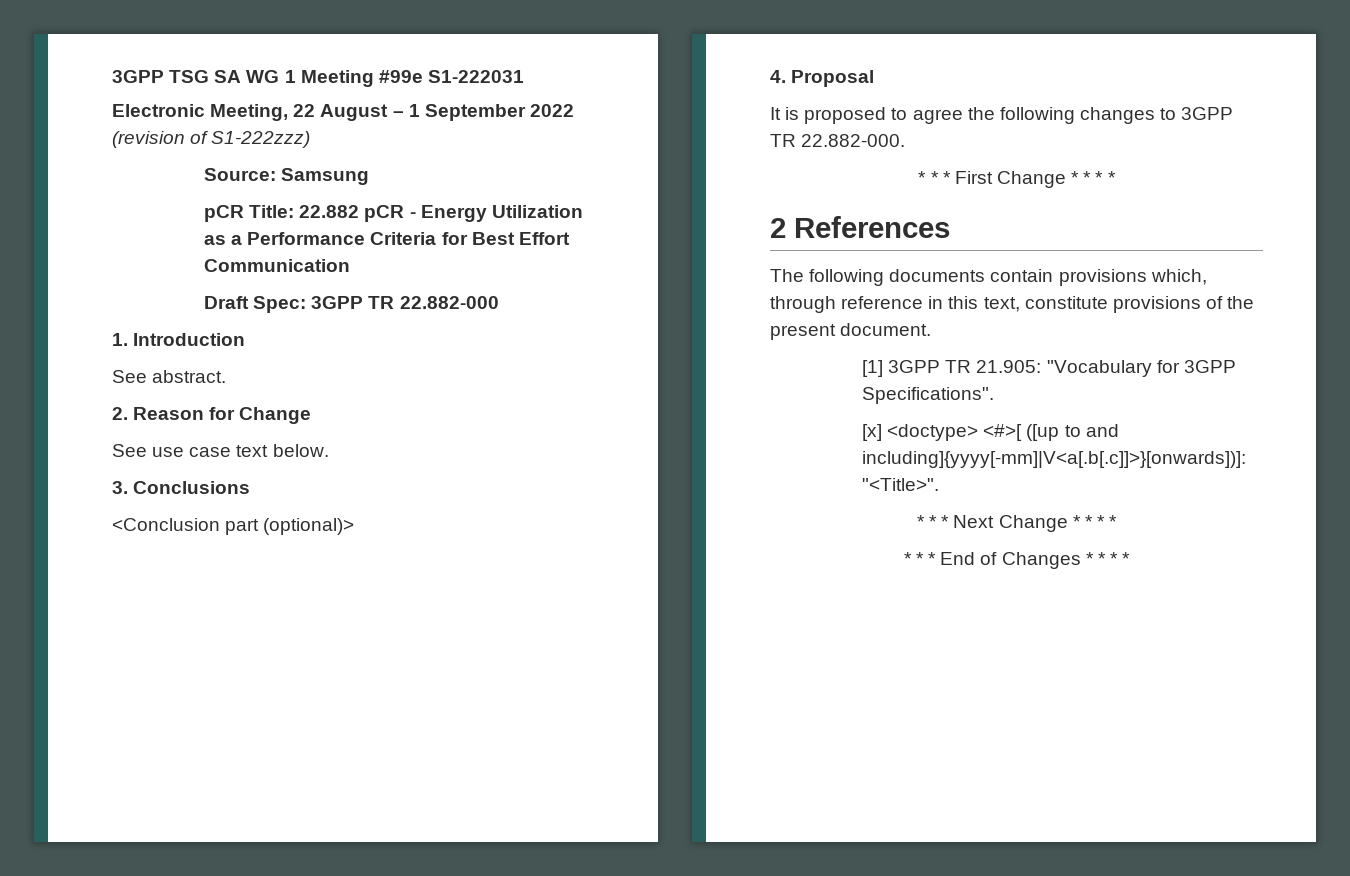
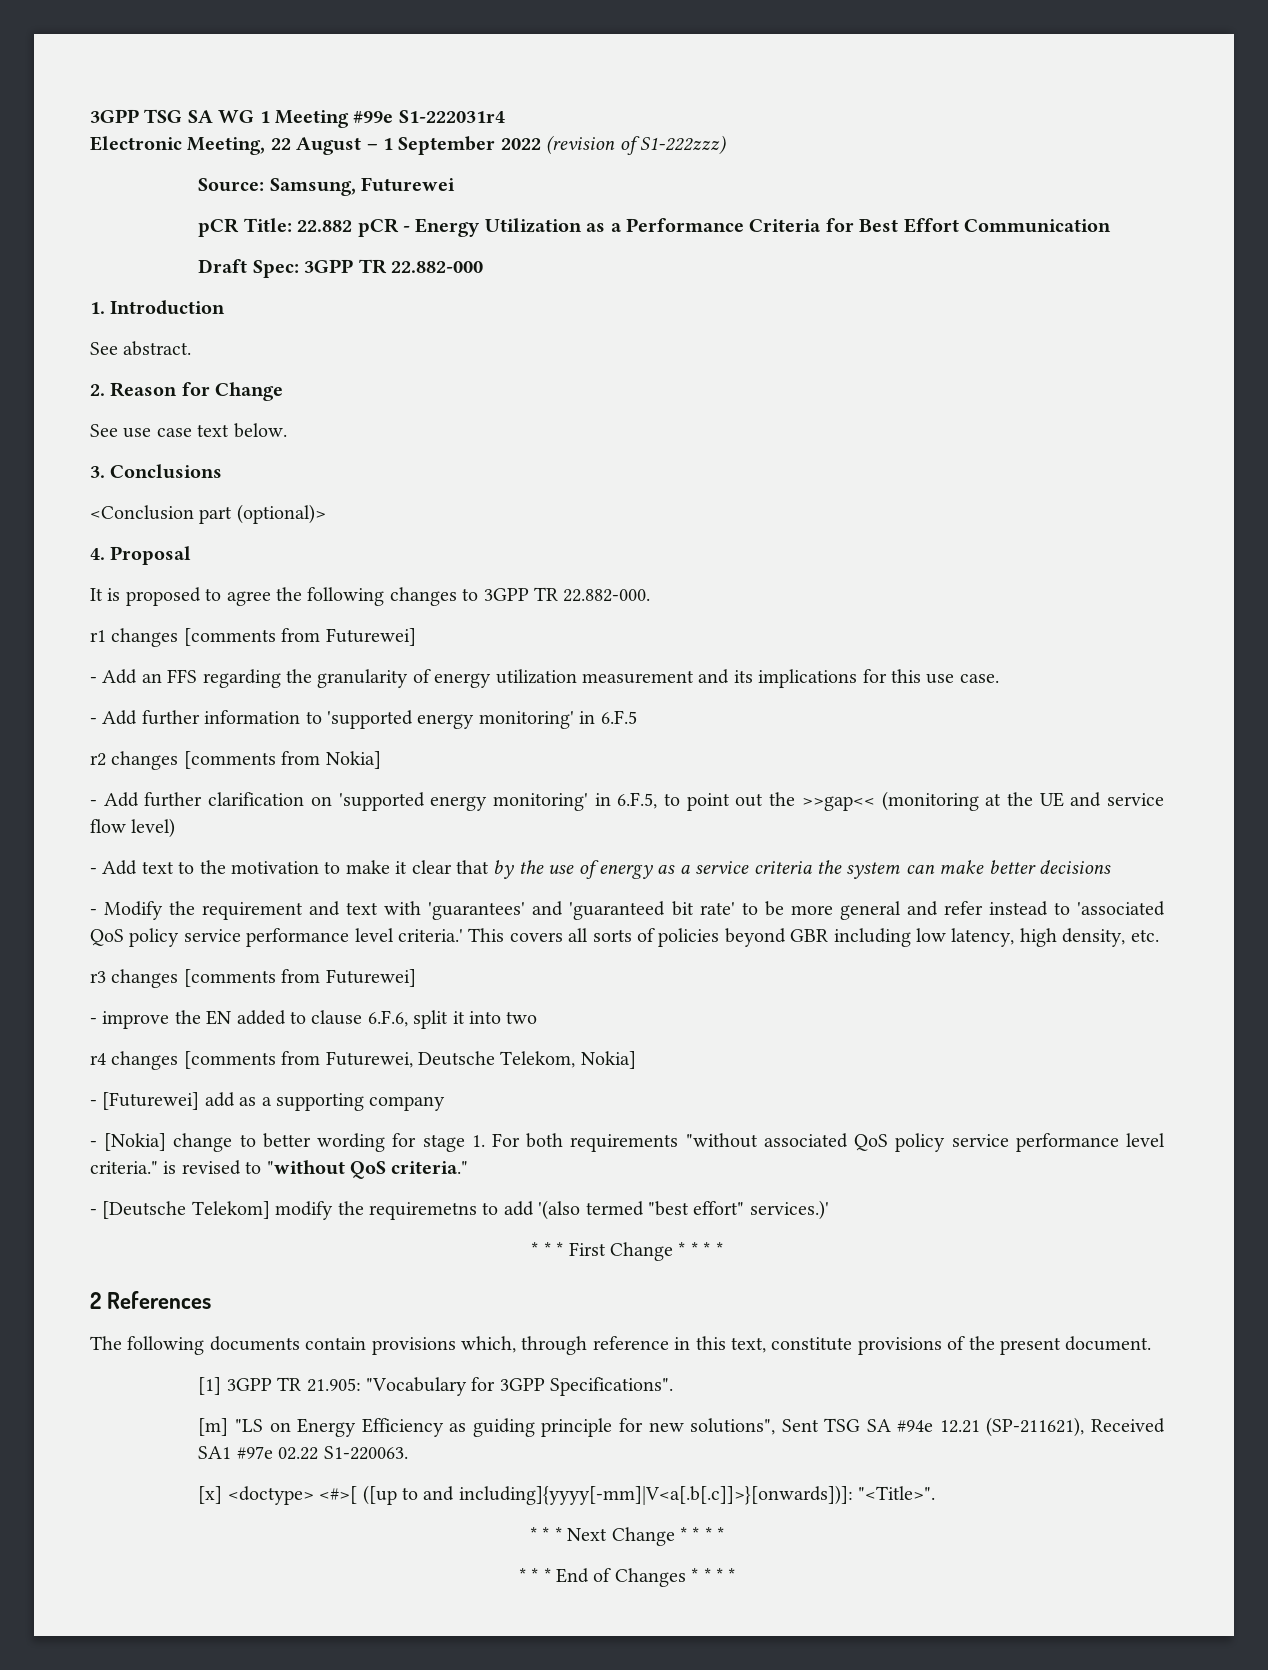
[427,70,524,83] S1-222031 -> [398,110,505,123] S1-222031r4
[281,168,370,185] Samsung -> [269,177,456,196] Samsung, Futurewei
(906, 140) none -> [90,628,416,647] [90,669,999,688] [90,710,637,729] [90,751,381,770] [90,791,1165,811] [90,818,176,838] [90,860,1111,879] [90,901,1165,920] [90,928,1159,947] [90,969,416,988] [90,1010,538,1029] [90,1051,636,1070] [90,1092,446,1111] [90,1133,1165,1152] [90,1160,469,1179] [90,1200,829,1220] // r1 changes [comments from Futurewei] // - Add an FFS regarding the granularity of energy utilization measurement and its implications for this use case. // - Add further information to 'supported energy monitoring' in 6.F.5 // r2 changes [comments from Nokia] // - Add further clarification on 'supported energy monitoring' in 6.F.5, to point out the >>gap<< (monitoring at the UE and service flow level) // - Add text to the motivation to make it clear that by the use of energy as a service criteria the system can make better decisions // - Modify the requirement and text with 'guarantees' and 'guaranteed bit rate' to be more general and refer instead to 'associated QoS policy service performance level criteria.' This covers all sorts of policies beyond GBR including low latency, high density, etc. // r3 changes [comments from Futurewei] // - improve the EN added to clause 6.F.6, split it into two // r4 changes [comments from Futurewei, Deutsche Telekom, Nokia] // - [Futurewei] add as a supporting company // - [Nokia] change to better wording for stage 1. For both requirements "without associated QoS policy service performance level criteria." is revised to "without QoS criteria." // - [Deutsche Telekom] modify the requiremetns to add '(also termed "best effort" services.)'
(994, 395) none -> [198,1417,1165,1437] [198,1446,408,1460] // [m] "LS on Energy Efficiency as guiding principle for new solutions", Sent TSG SA #94e 12.21 (SP-211621), Received SA1 #97e 02.22 S1-220063.

